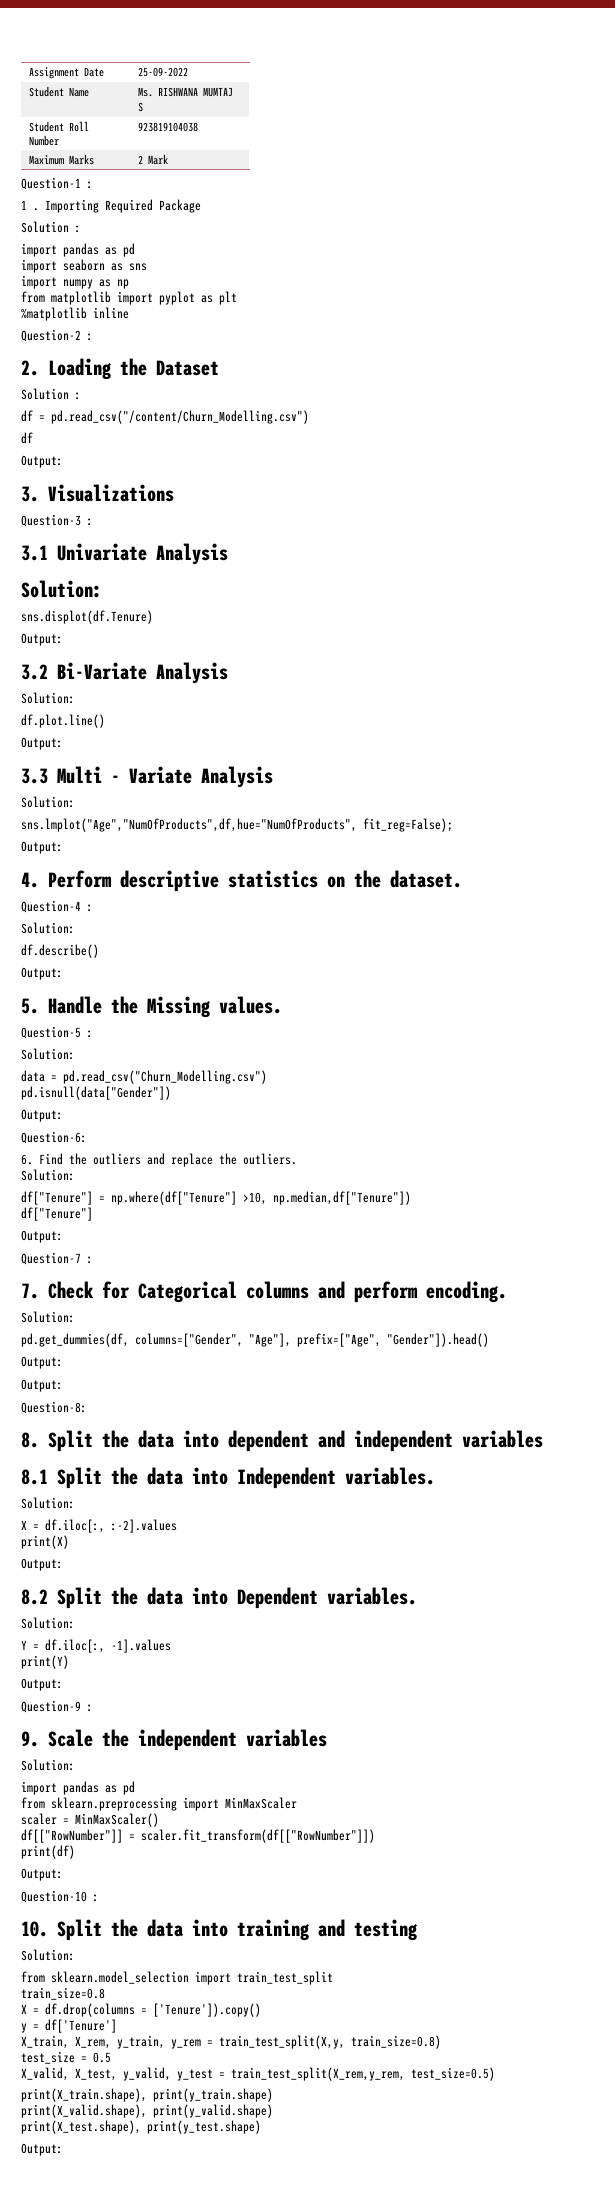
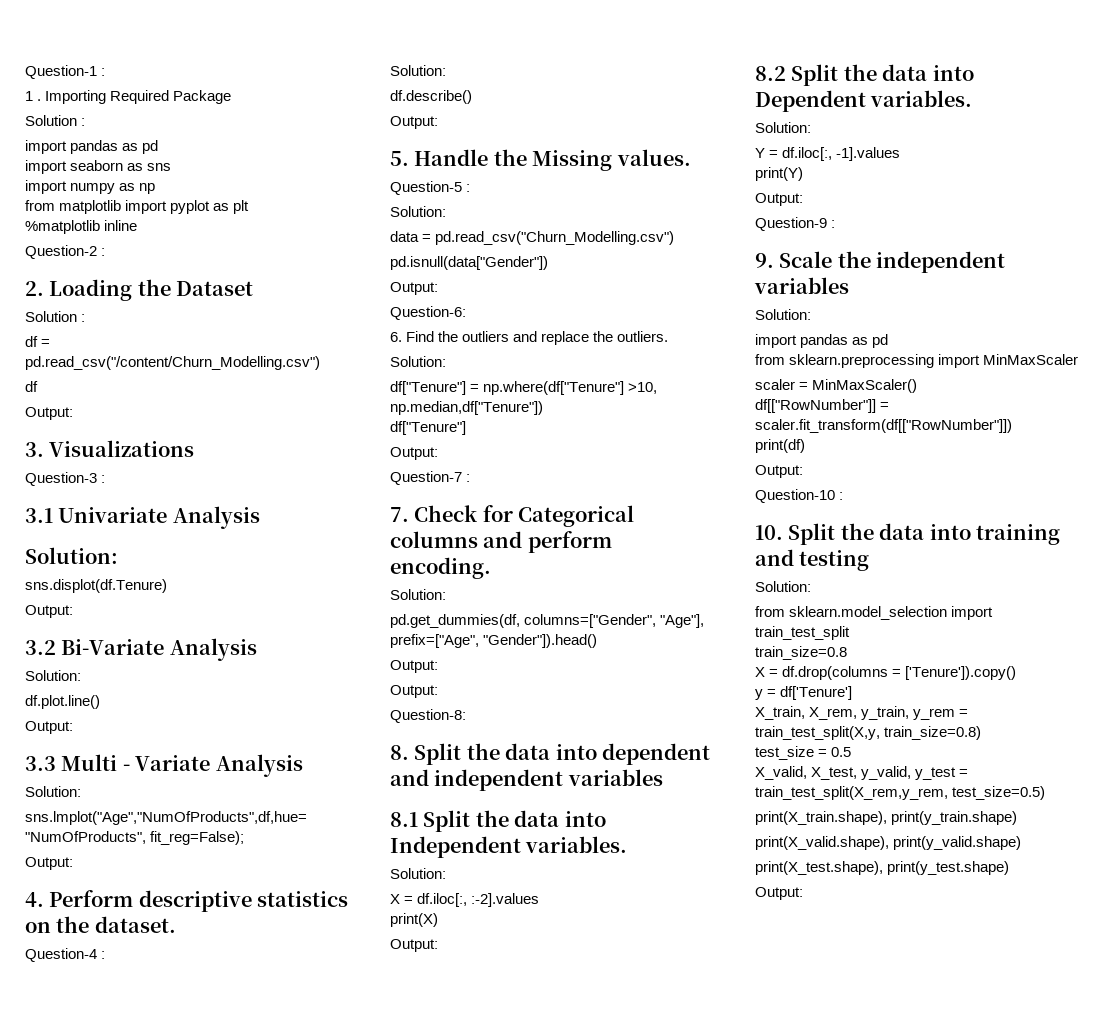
[28,67,104,79] [137,67,188,77] [28,86,89,97] [137,87,233,97] [137,102,143,112] [28,121,89,132] [28,135,59,146] [137,122,198,132] [28,154,94,165] [137,154,168,165] Assignment Date | 25-09-2022 // Student Name | Ms. RISHWANA MUMTAJ S // Student Roll Number | 923819104038 // Maximum Marks | 2 Mark // -> (25, 72) none

